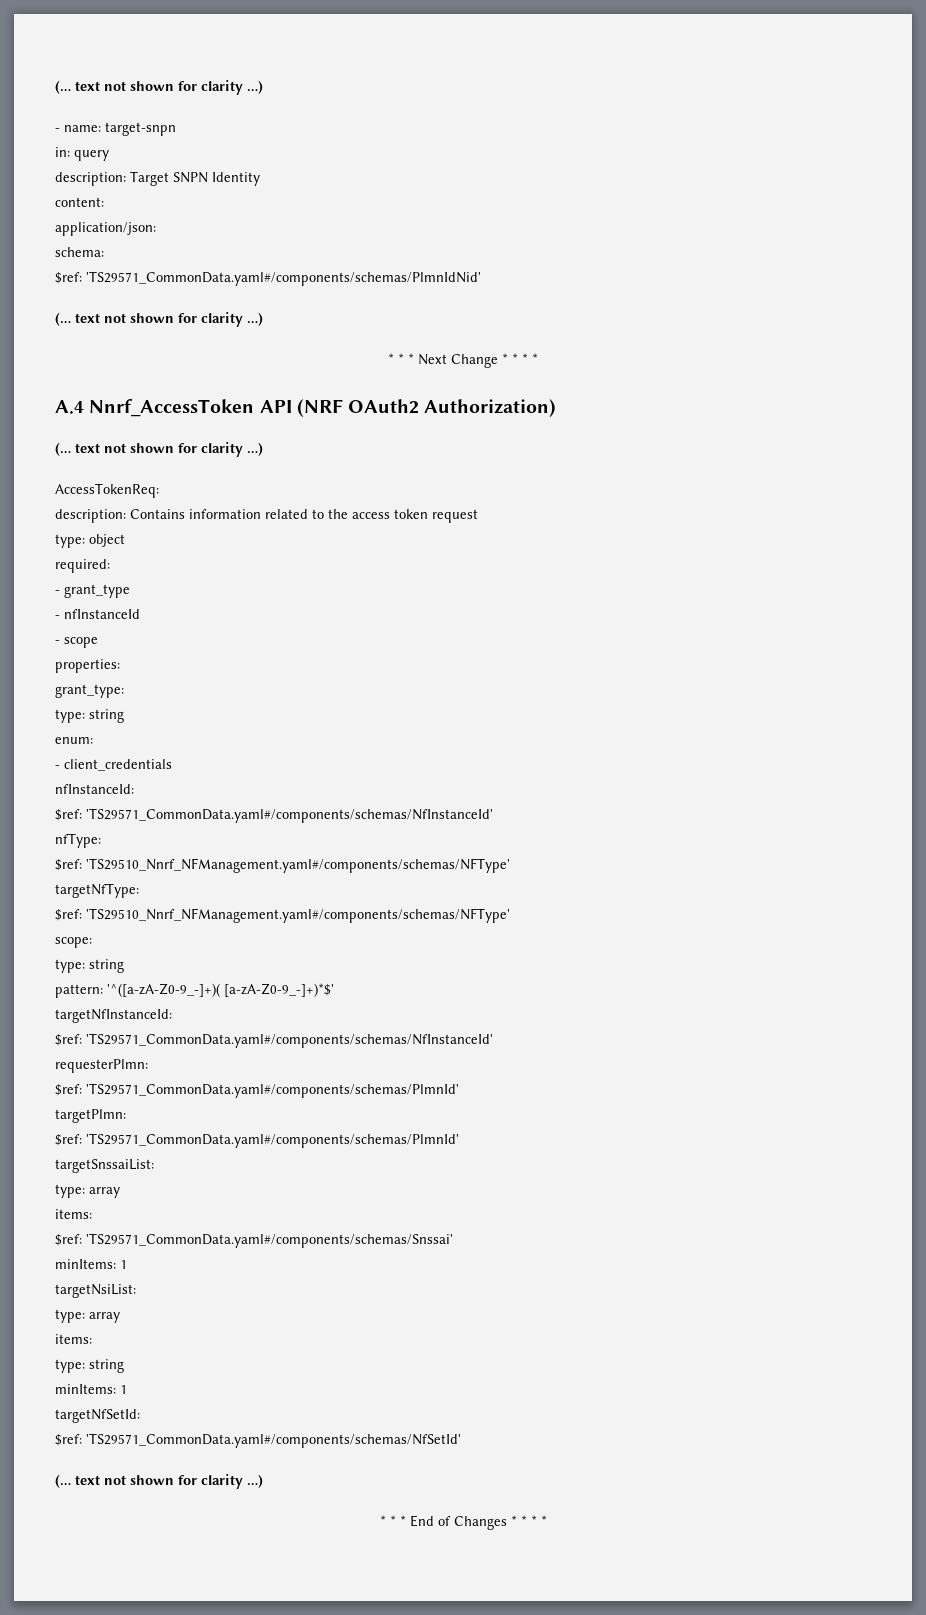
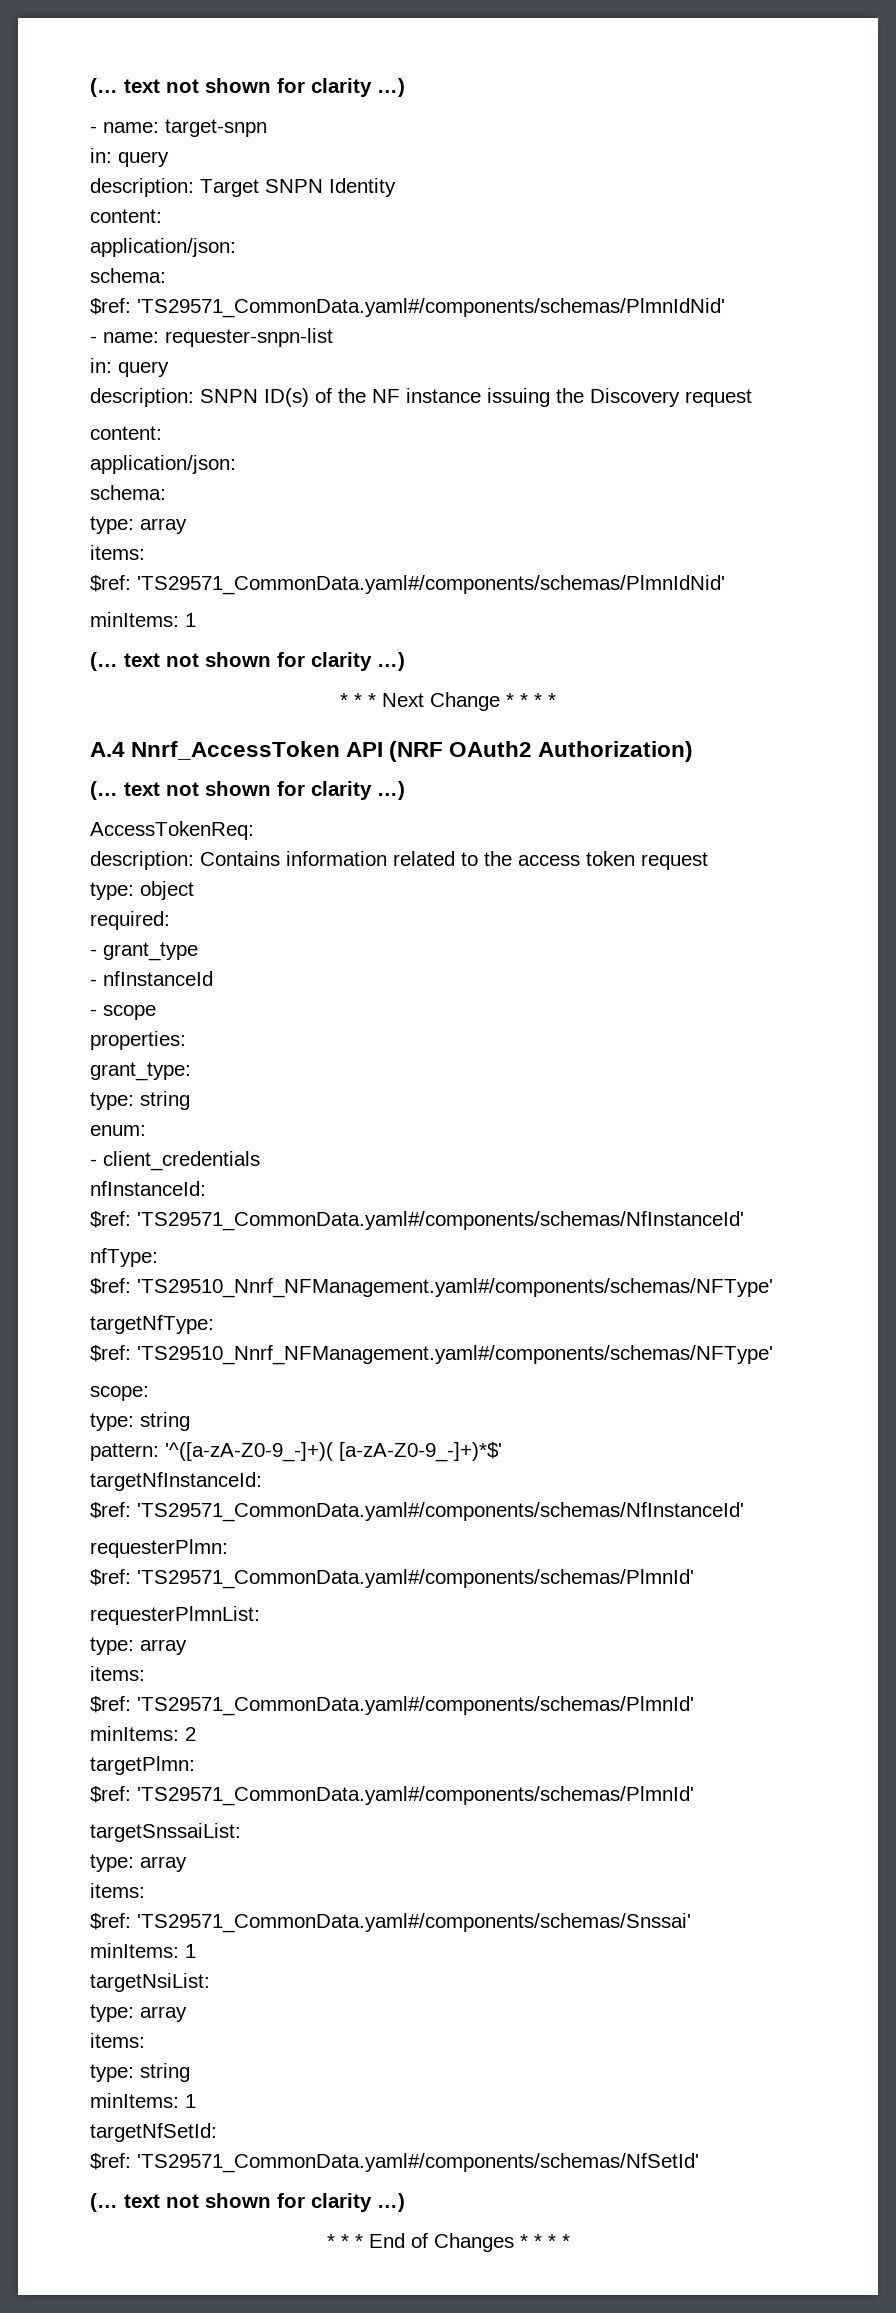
(481, 278) none -> [90,328,333,347] [90,358,169,377] [90,388,752,407] [90,426,162,440] [90,455,236,474] [90,485,166,500] [90,516,187,534] [90,545,145,560] [90,575,725,595] [90,612,196,627] // - name: requester-snpn-list // in: query // description: SNPN ID(s) of the NF instance issuing the Discovery request // content: // application/json: // schema: // type: array // items: // $ref: 'TS29571_CommonData.yaml#/components/schemas/PlmnIdNid' // minItems: 1
(459, 1090) none -> [90,1606,260,1625] [90,1637,187,1655] [90,1666,145,1681] [90,1696,694,1716] [90,1726,196,1741] // requesterPlmnList: // type: array // items: // $ref: 'TS29571_CommonData.yaml#/components/schemas/PlmnId' // minItems: 2

